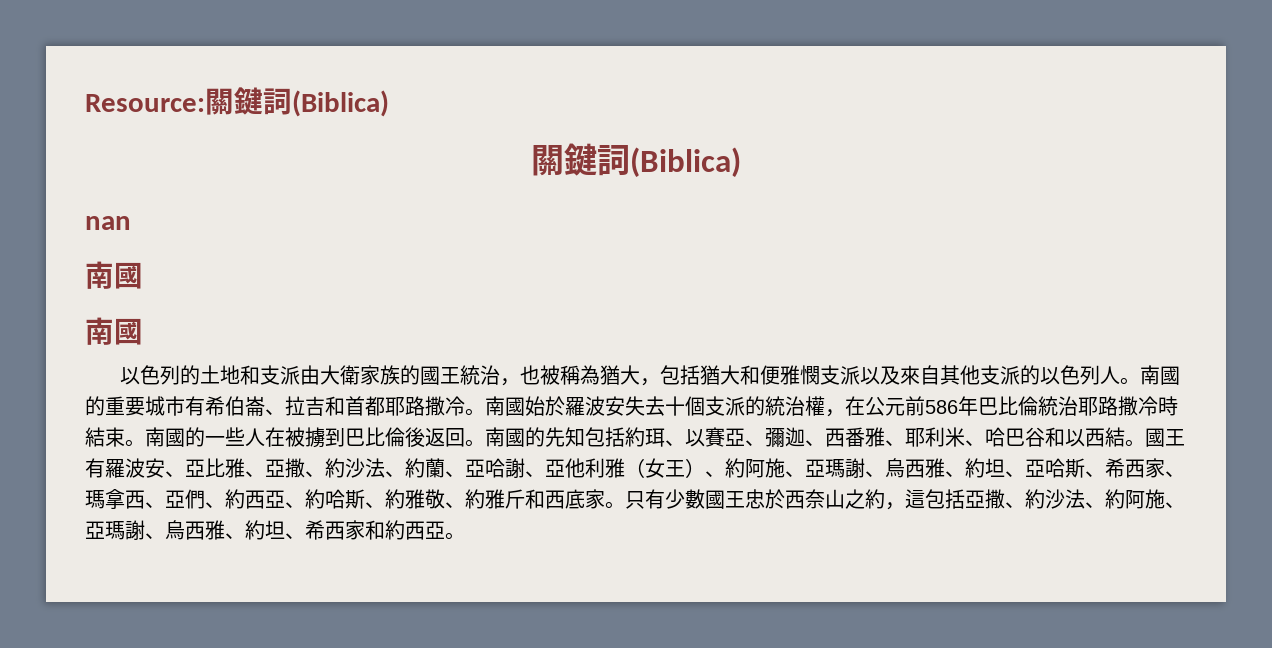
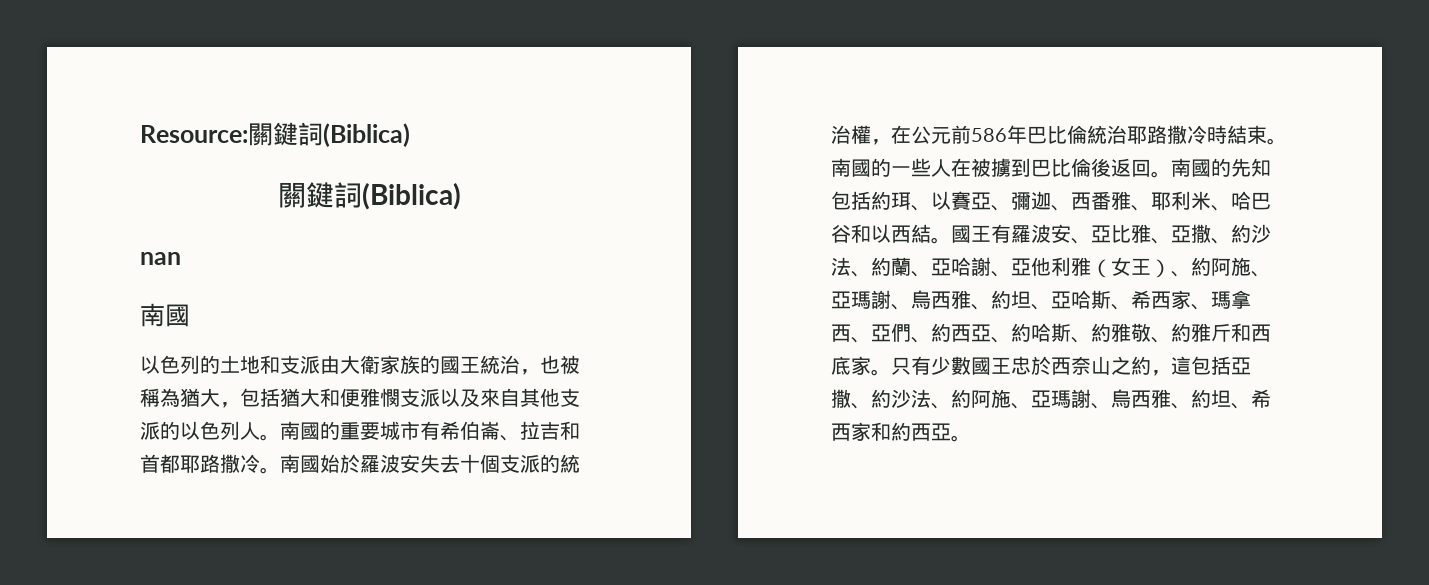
[85,317,143,345] // 南國 -> (190, 315) none

